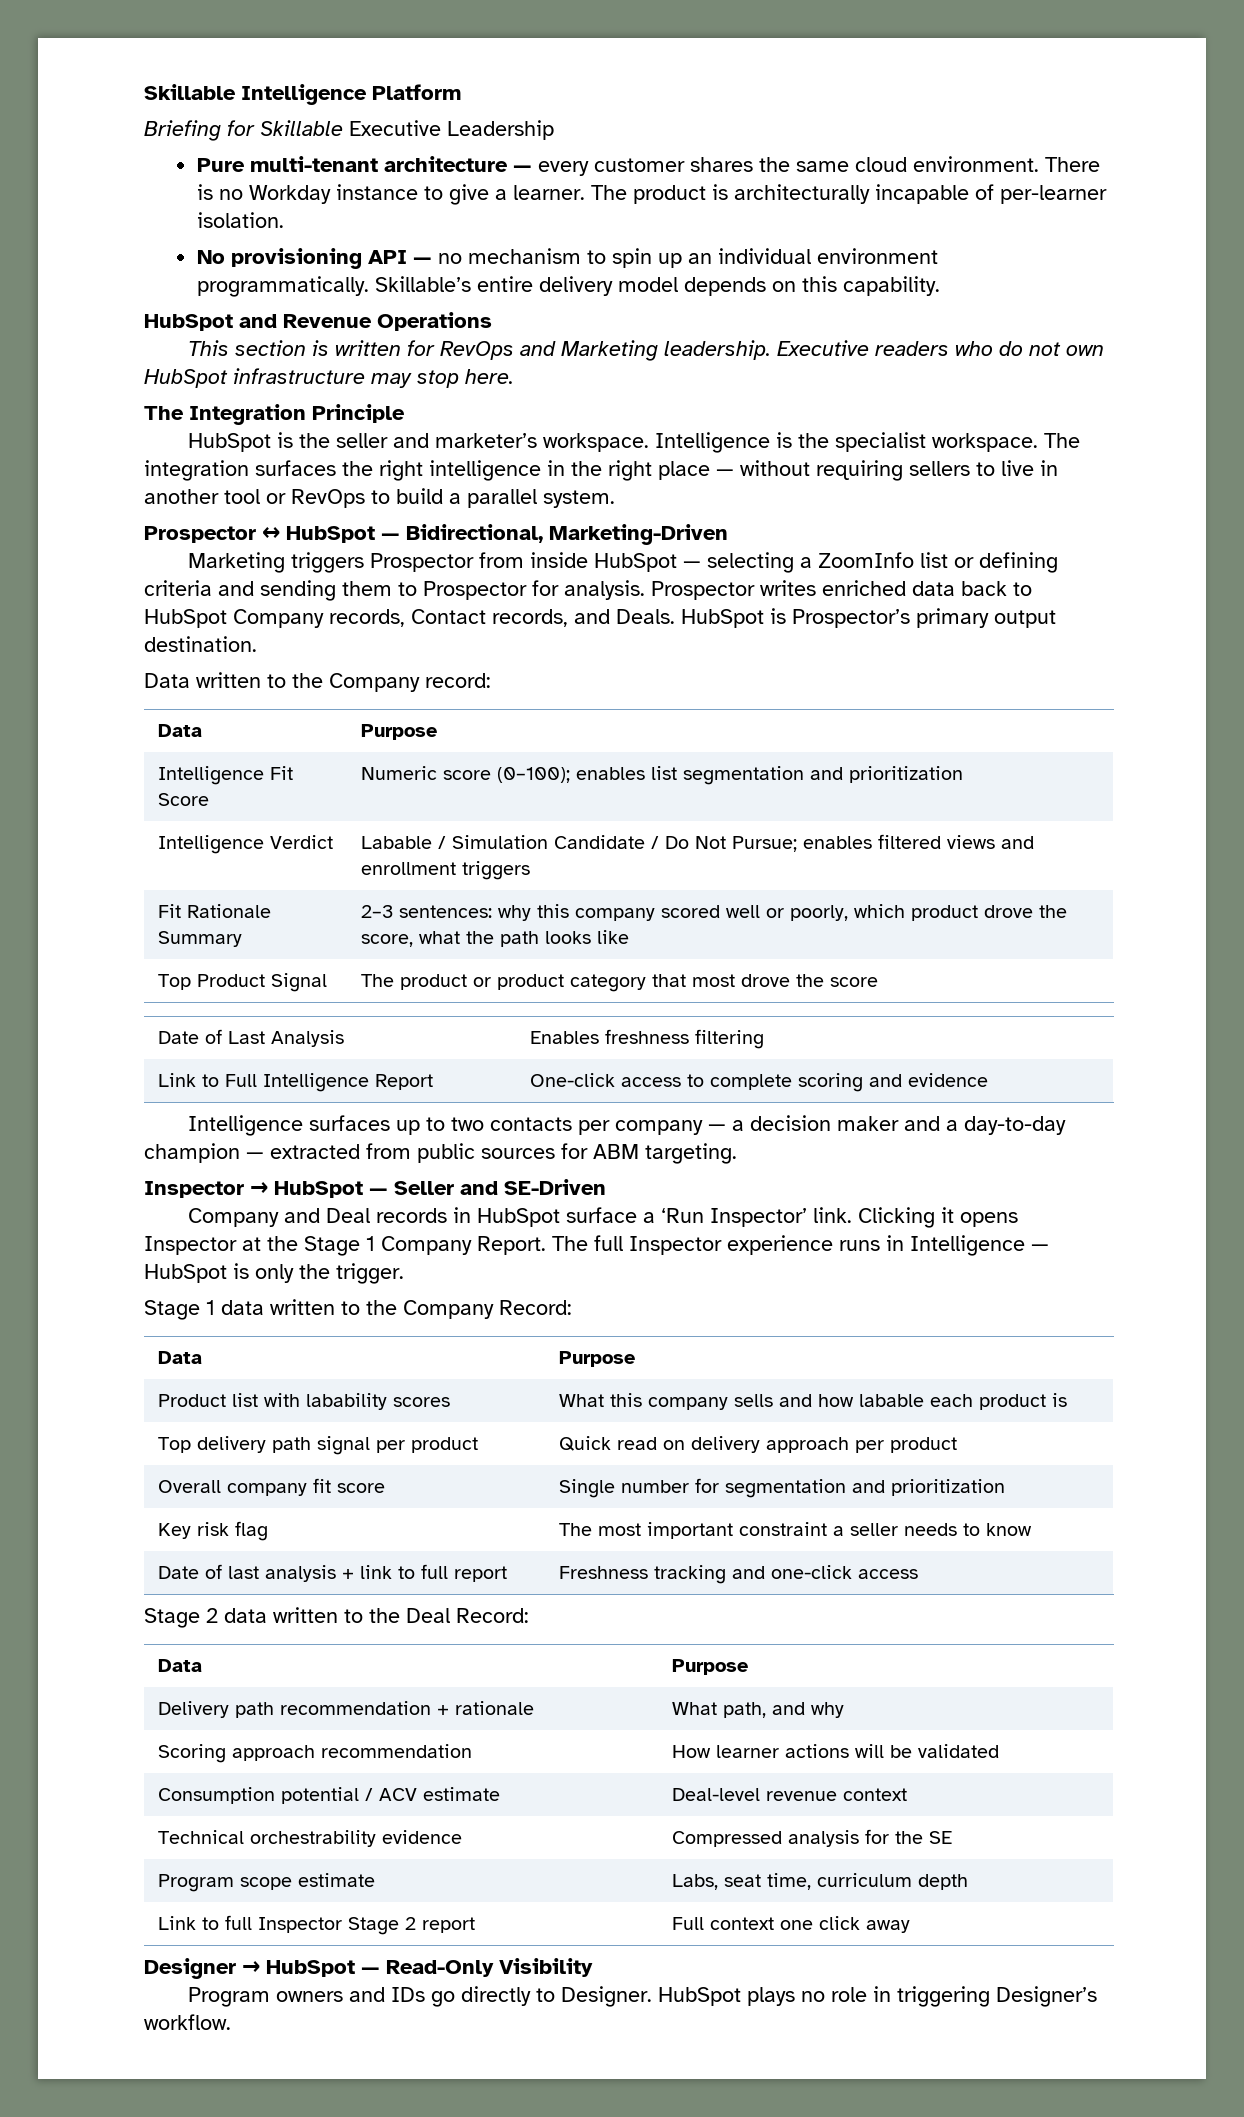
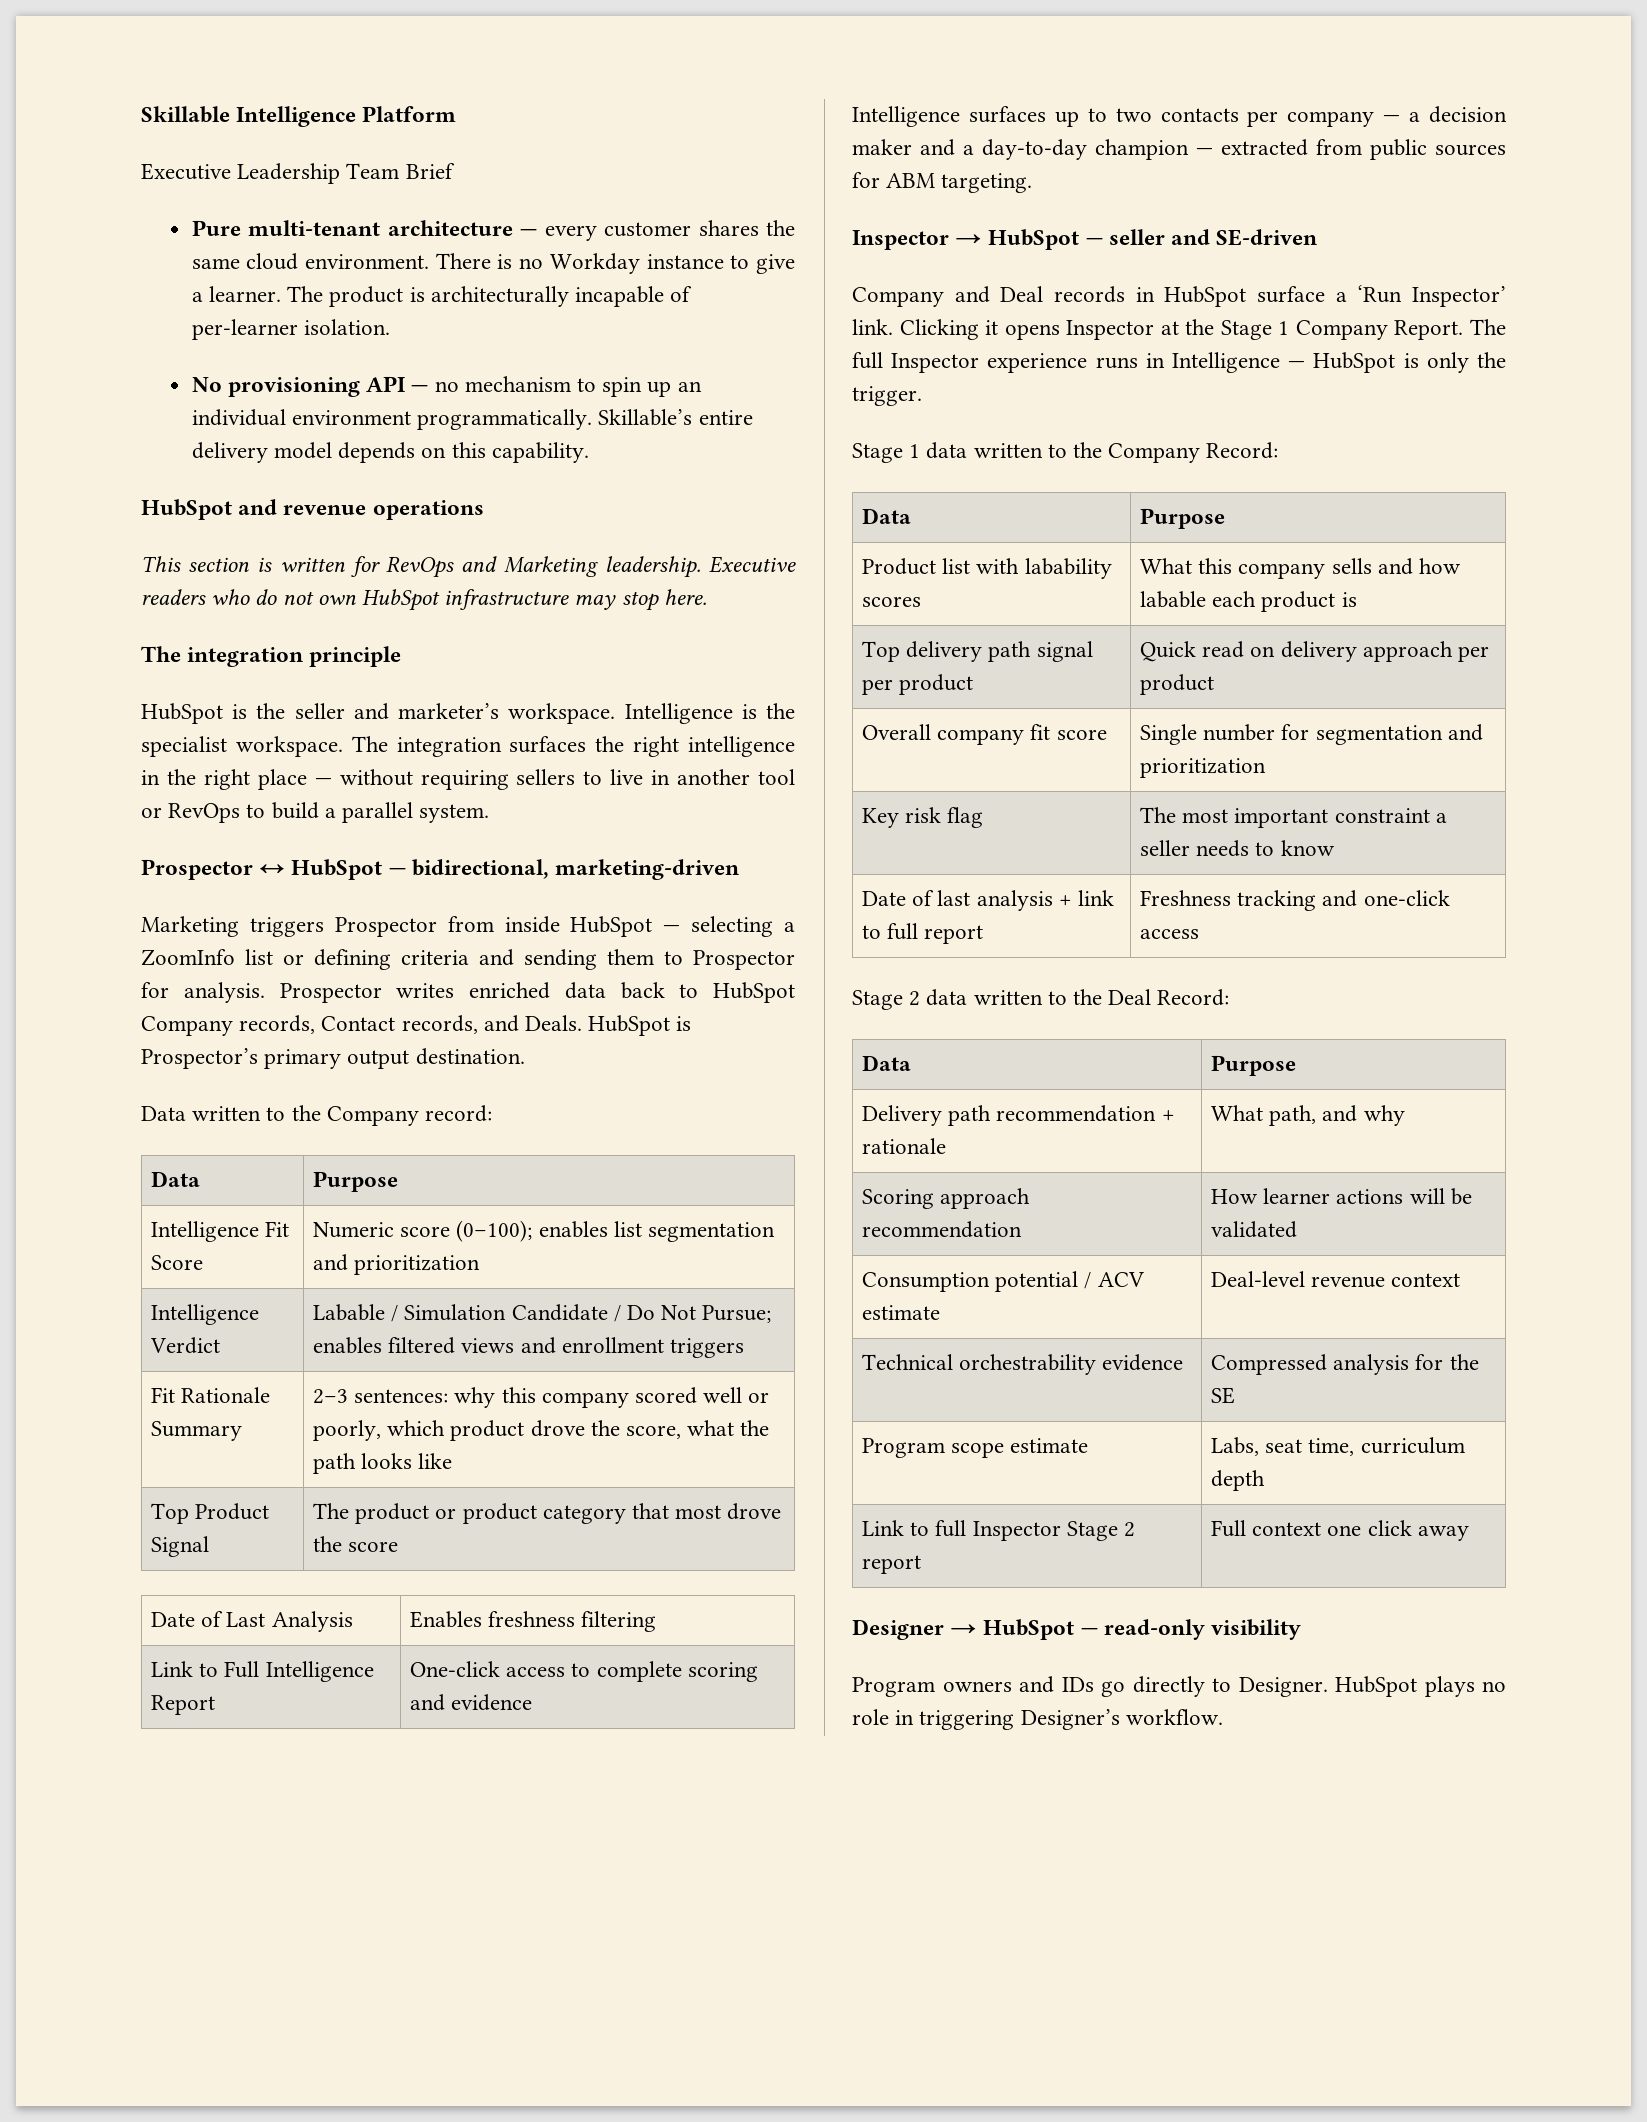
[144,120,343,141] Briefing for Skillable -> (457, 114) none
(554, 130) none -> [346,163,455,179] Team Brief
[283,312,492,331] Revenue Operations -> [283,500,484,520] revenue operations
[189,404,405,425] Integration Principle -> [187,646,402,667] integration principle
[406,524,728,545] Bidirectional, Marketing-Driven -> [411,859,740,880] bidirectional, marketing-driven
[394,1179,606,1195] Seller and SE-Driven -> [1108,229,1318,246] seller and SE-driven
[386,1958,593,1977] Read-Only Visibility -> [1103,1619,1302,1640] read-only visibility

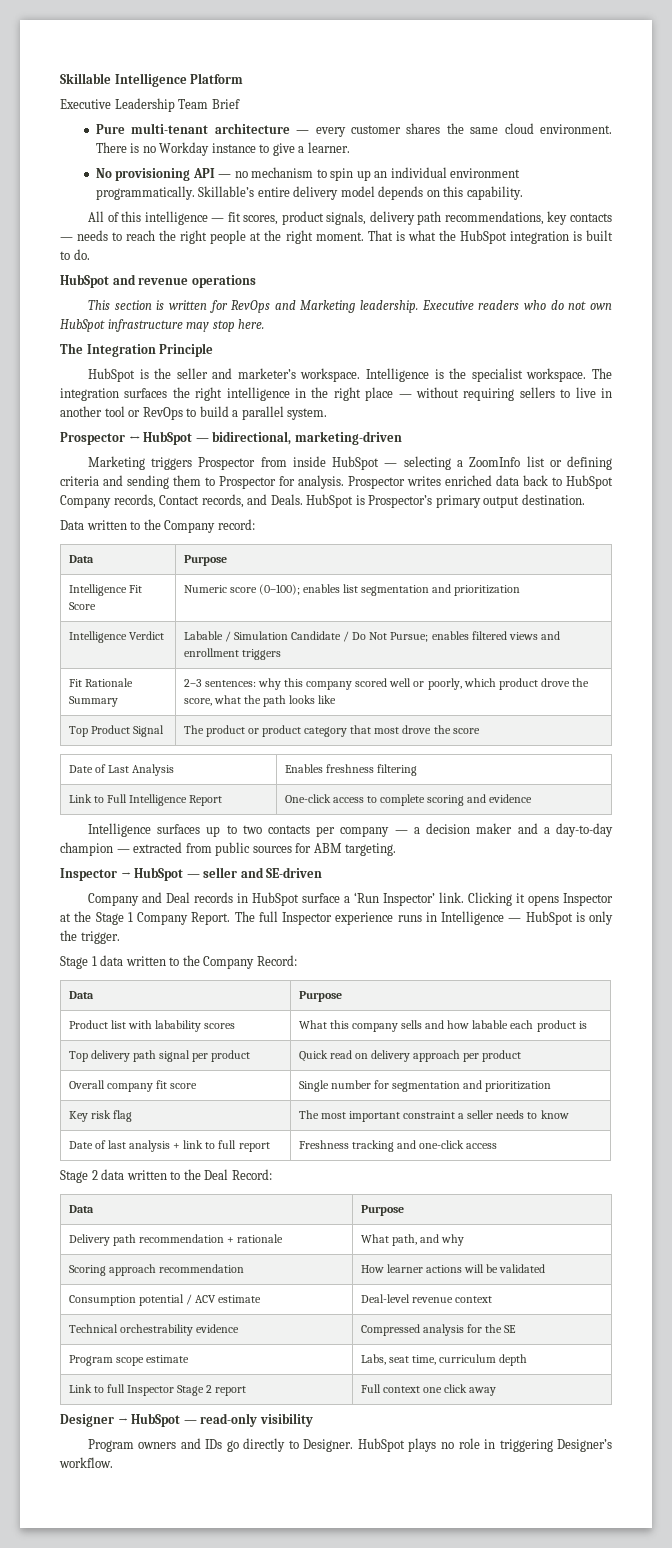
[287,286,693,307] [191,319,390,340] The product is architecturally incapable of per-learner isolation. -> (350, 147) none
(589, 452) none -> [87,211,612,225] [60,230,613,244] [60,249,90,260] // All of this intelligence — fit scores, product signals, delivery path recommendations, key contacts — needs to reach the right people at the right moment. That is what the HubSpot integration is built to do.
[187,646,402,667] integration principle -> [86,343,214,357] Integration Principle

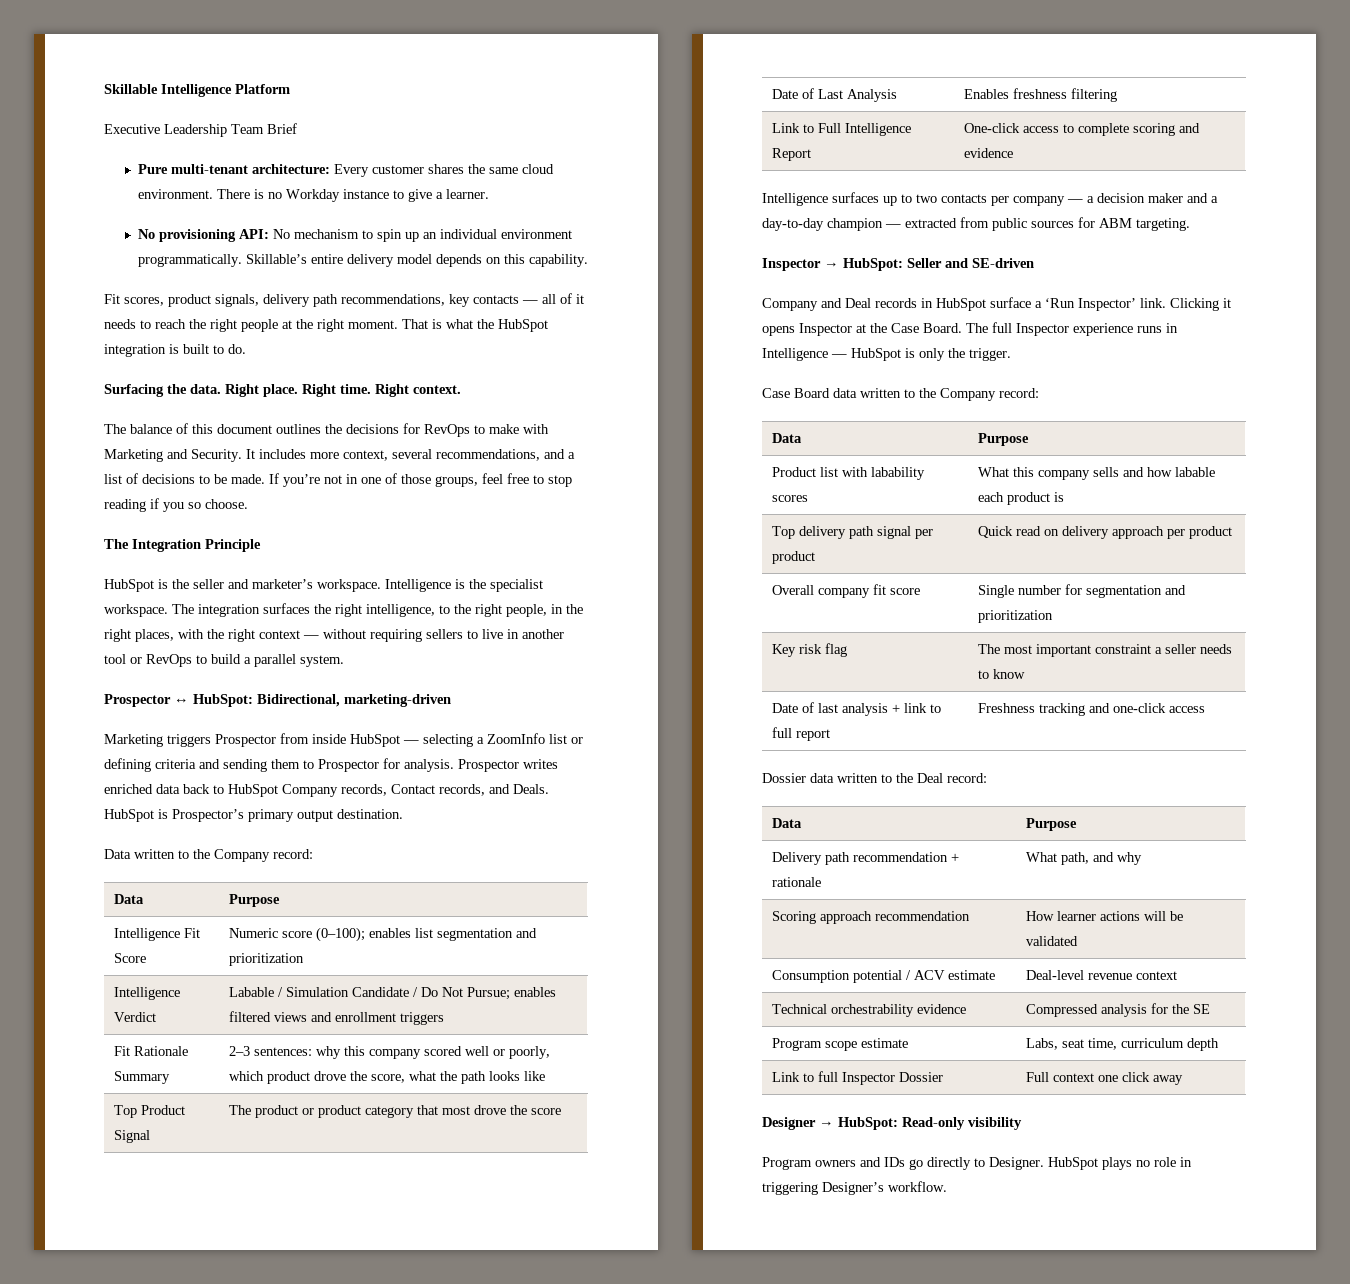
[214,123,346,137] architecture — every -> [251,164,369,177] architecture: Every
[192,168,248,178] API — no -> [238,229,290,239] API: No
[87,211,241,225] All of this intelligence — fit -> [104,294,120,304] Fit
(73, 239) none -> [542,293,584,304] all of it
[60,274,256,288] [87,300,612,313] [60,319,265,332] HubSpot and revenue operations // This section is written for RevOps and Marketing leadership. Executive readers who do not own HubSpot infrastructure may stop here. -> [104,384,461,397] [104,423,549,437] [104,449,575,462] [104,473,572,487] [104,498,248,512] Surfacing the data. Right place. Right time. Right context. // The balance of this document outlines the decisions for RevOps to make with Marketing and Security. It includes more context, several recommendations, and a list of decisions to be made. If you’re not in one of those groups, feel free to stop reading if you so choose.
[226,387,394,401] intelligence in the right place -> [366,604,583,617] [104,629,300,642] intelligence, to the right people, in the right places, with the right context
[143,431,292,445] HubSpot — bidirectional, -> [193,694,340,707] HubSpot: Bidirectional,
[134,867,238,881] HubSpot — seller -> [843,258,942,271] HubSpot: Seller
[95,912,231,925] Stage 1 Company Report. -> [891,323,962,333] Case Board.
[60,956,97,969] Stage 1 -> [762,388,830,398] Case Board
[256,955,297,966] Record: -> [999,388,1039,398] record:
[60,1170,98,1183] Stage 2 -> [762,773,806,783] Dossier
[231,1169,272,1180] Record: -> [947,773,987,783] record:
[177,1385,247,1396] Stage 2 report -> [898,1072,943,1082] Dossier
[131,1413,258,1427] HubSpot — read-only -> [838,1117,965,1130] HubSpot: Read-only

